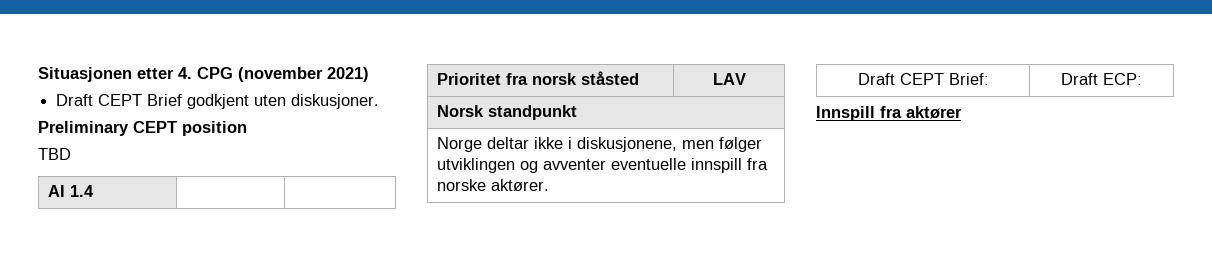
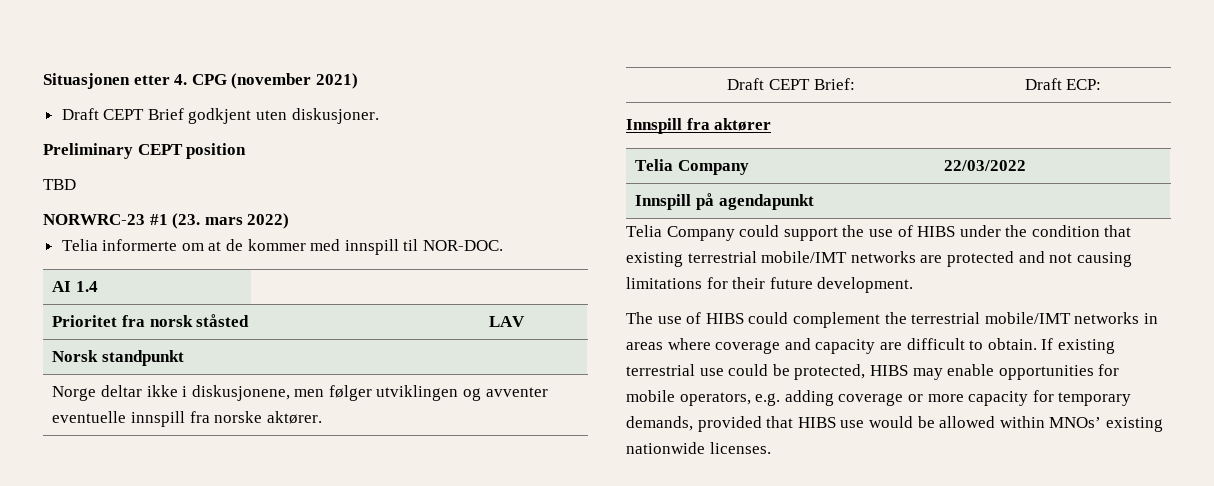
(71, 154) none -> [43,213,290,229] [61,239,504,255] // NORWRC-23 #1 (23. mars 2022) // Telia informerte om at de kommer med innspill til NOR-DOC.
(962, 112) none -> [635,159,749,175] [944,160,1027,171] [635,193,814,210] [626,225,1132,241] [626,251,1132,267] [626,277,914,293] [626,312,1158,328] [626,338,1115,354] [626,364,1120,380] [626,390,1132,406] [626,416,1163,432] [626,442,771,454] // Telia Company | 22/03/2022 // Innspill på agendapunkt // Telia Company could support the use of HIBS under the condition that existing terrestrial mobile/IMT networks are protected and not causing limitations for their future development. // The use of HIBS could complement the terrestrial mobile/IMT networks in areas where coverage and capacity are difficult to obtain. If existing terrestrial use could be protected, HIBS may enable opportunities for mobile operators, e.g. adding coverage or more capacity for temporary demands, provided that HIBS use would be allowed within MNOs’ existing nationwide licenses.

